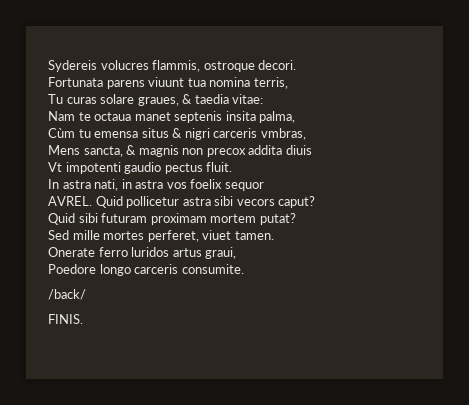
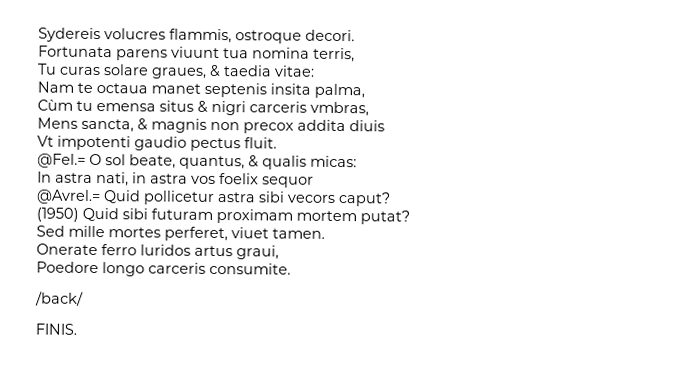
(233, 167) none -> [37,153,357,170] // @Fel.= O sol beate, quantus, & qualis micas:
[48,196,92,206] AVREL. -> [36,189,101,205] @Avrel.=
(316, 202) none -> [36,207,79,222] (1950)

